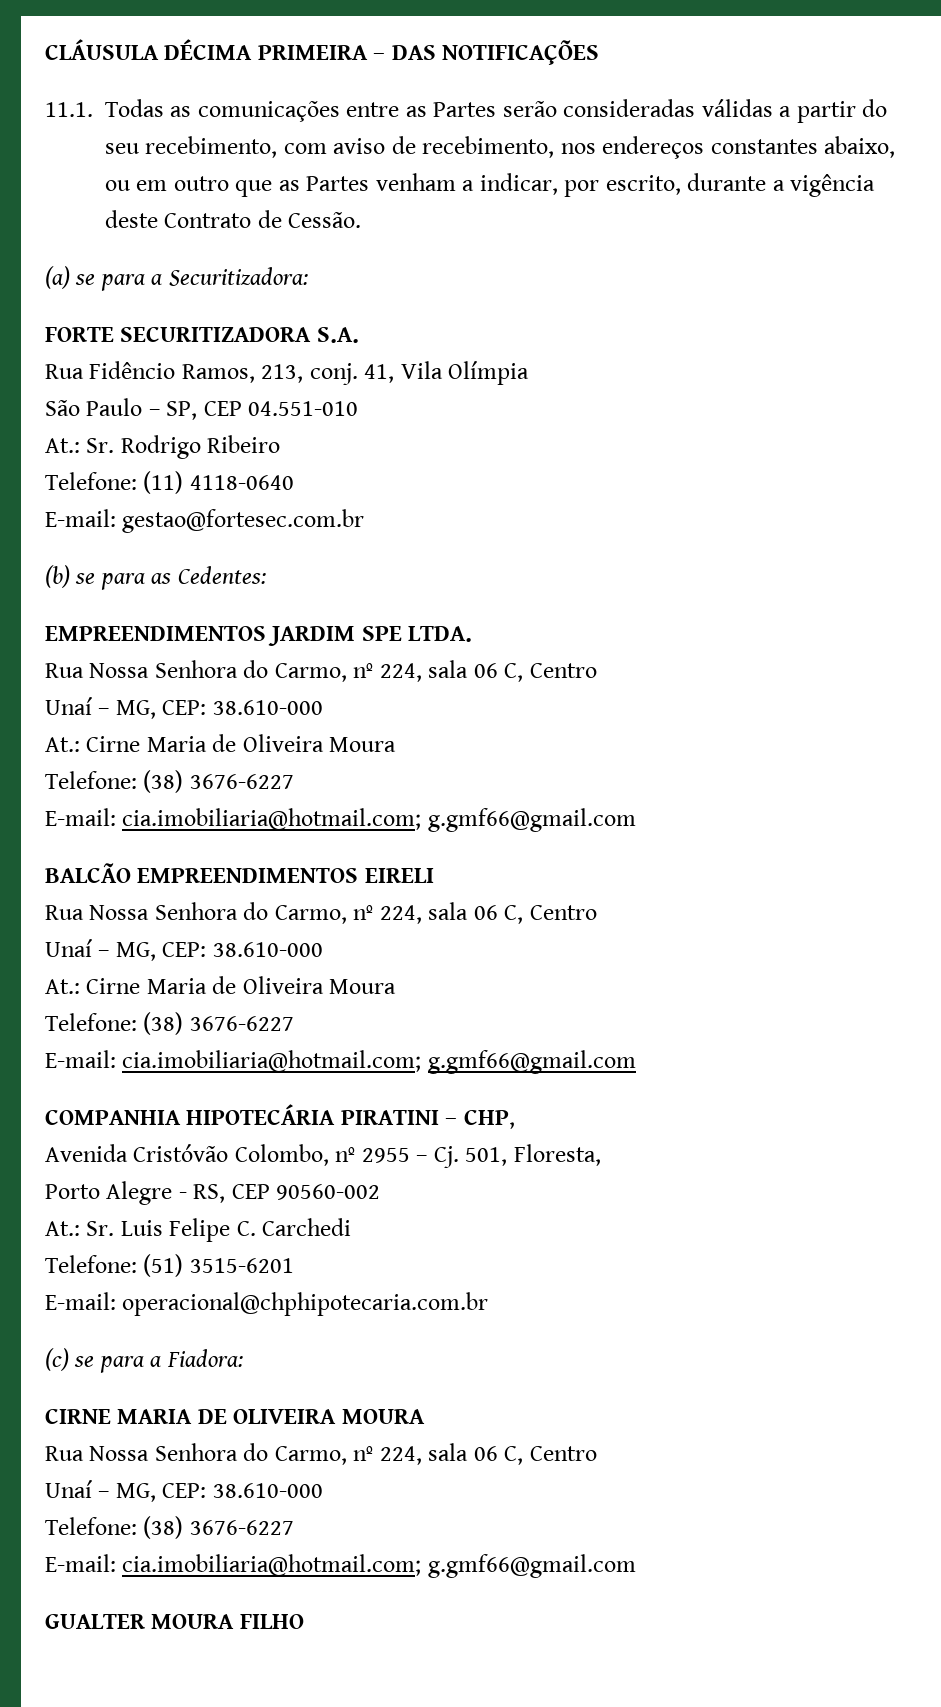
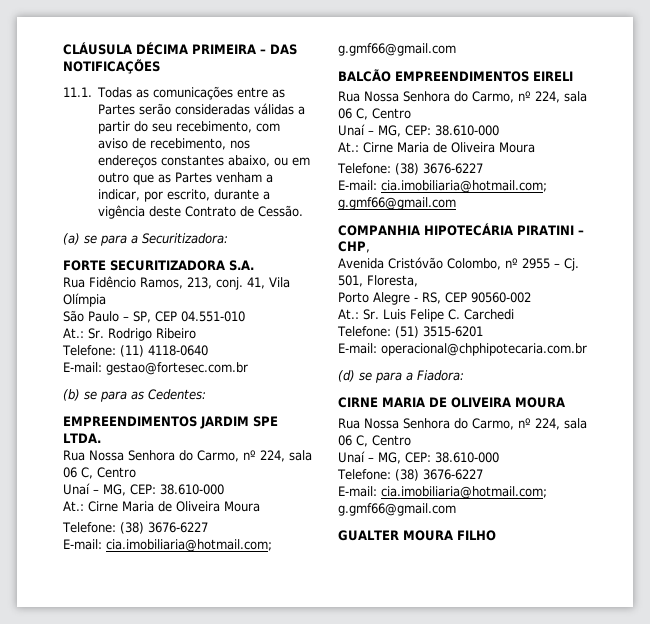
[45,1348,69,1371] (c) -> [338,370,355,382] (d)

